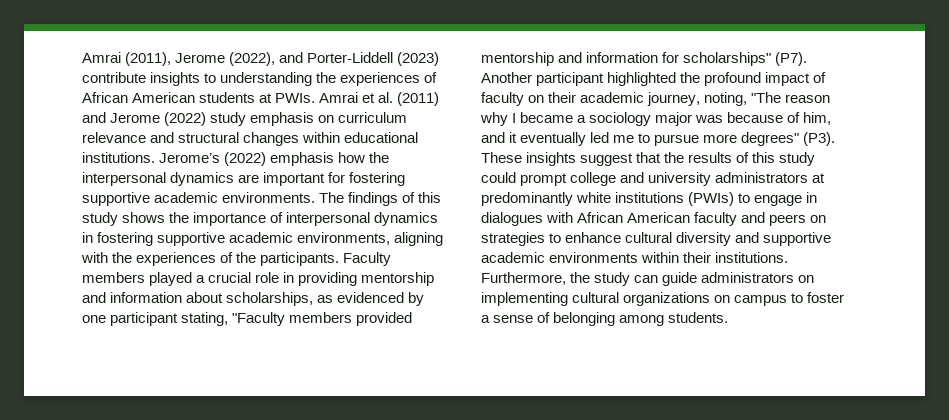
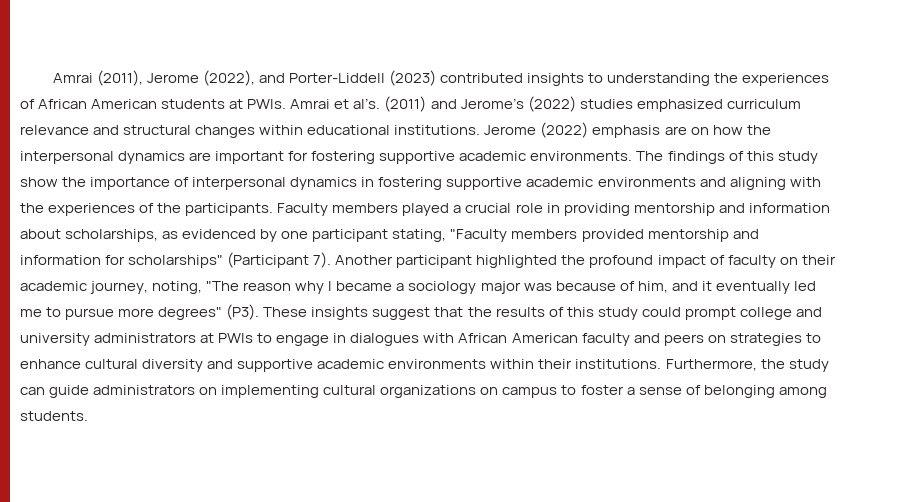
[82,72,146,83] contribute -> [439,73,523,83] contributed
[378,92,394,103] al. -> [353,98,381,109] al’s.
[110,112,335,126] Jerome (2022) study emphasis on -> [460,96,723,112] Jerome’s (2022) studies emphasized
[159,153,221,163] Jerome’s -> [484,125,537,135] Jerome
(335, 159) none -> [664,126,709,135] are on
[122,212,166,223] shows -> [20,177,58,187] show
[297,232,391,245] environments, -> [597,177,726,187] environments and
[775,52,808,66] (P7). -> [227,252,332,268] (Participant 7).
[481,192,735,206] predominantly white institutions (PWIs) -> [218,333,254,343] PWIs

